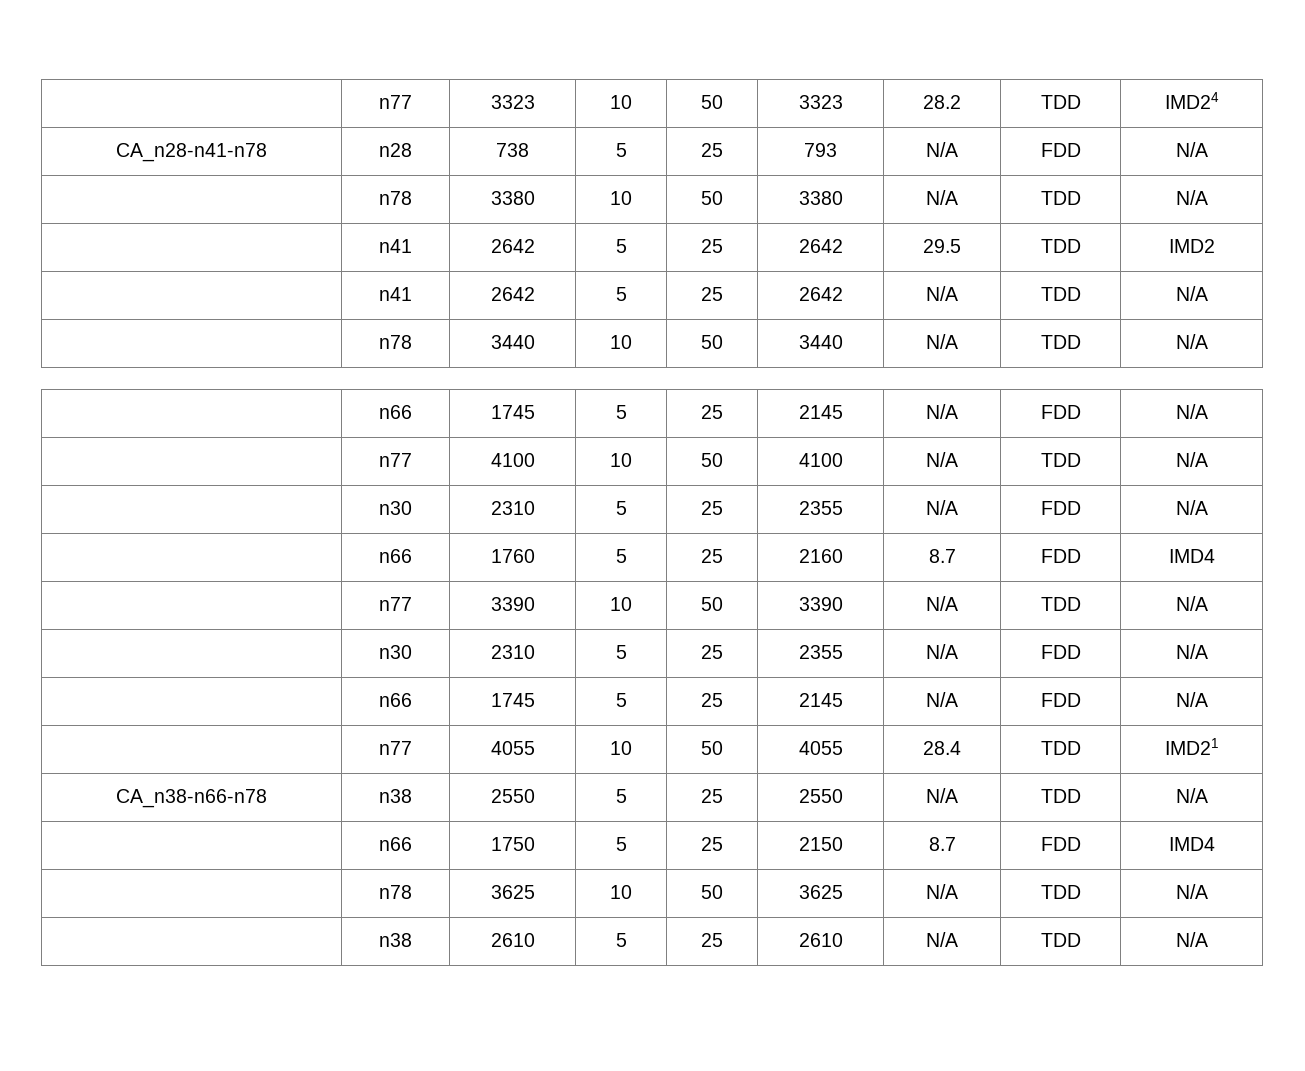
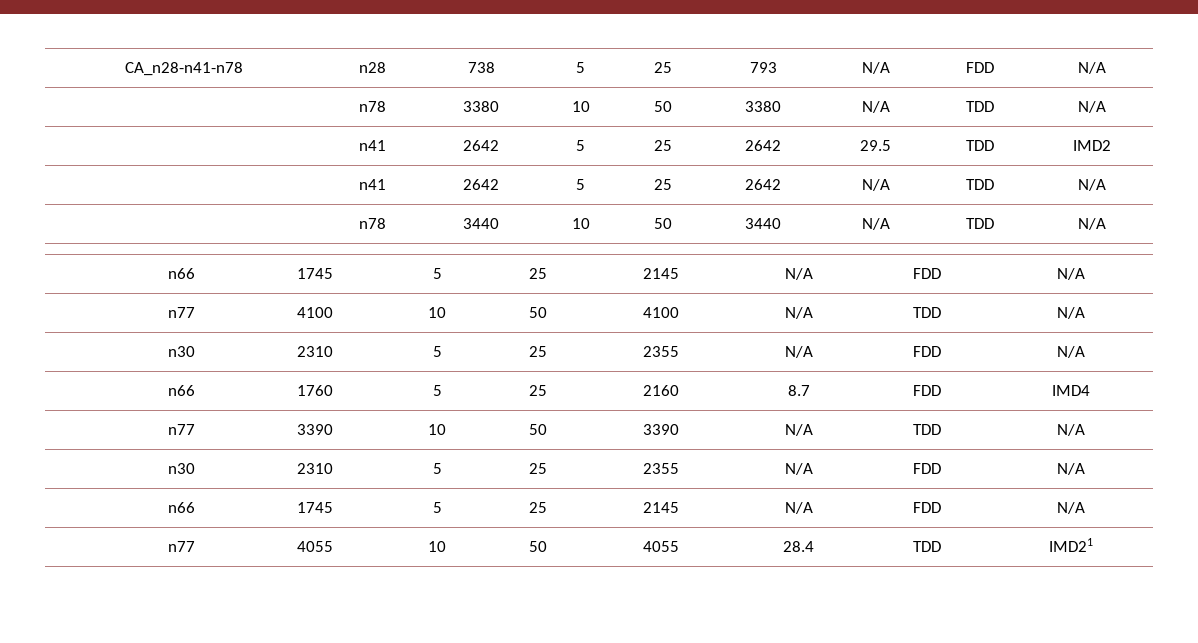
[379,95,412,109] [490,95,535,109] [610,95,632,109] [701,95,723,109] [798,95,843,109] [923,95,961,109] [1040,95,1081,109] [1164,92,1219,109] | n77 | 3323 | 10 | 50 | 3323 | 28.2 | TDD | IMD24 // -> (125, 69) none
[116,789,267,808] [379,789,412,803] [490,789,535,803] [615,789,627,803] [701,789,723,803] [798,789,843,803] [926,788,958,803] [1040,789,1081,803] [1175,788,1208,803] [379,837,412,851] [490,837,535,851] [615,837,627,851] [701,837,723,851] [798,837,843,851] [928,837,956,851] [1040,837,1081,851] [1168,837,1215,851] [379,885,412,899] [490,885,535,899] [610,885,632,899] [701,885,723,899] [798,885,843,899] [926,884,958,899] [1040,885,1081,899] [1175,884,1208,899] [379,933,412,947] [490,933,535,947] [615,933,627,947] [701,933,723,947] [798,933,843,947] [926,932,958,947] [1040,933,1081,947] [1175,932,1208,947] // CA_n38-n66-n78 | n38 | 2550 | 5 | 25 | 2550 | N/A | TDD | N/A // | n66 | 1750 | 5 | 25 | 2150 | 8.7 | FDD | IMD4 // | n78 | 3625 | 10 | 50 | 3625 | N/A | TDD | N/A // | n38 | 2610 | 5 | 25 | 2610 | N/A | TDD | N/A -> (1093, 545) none

